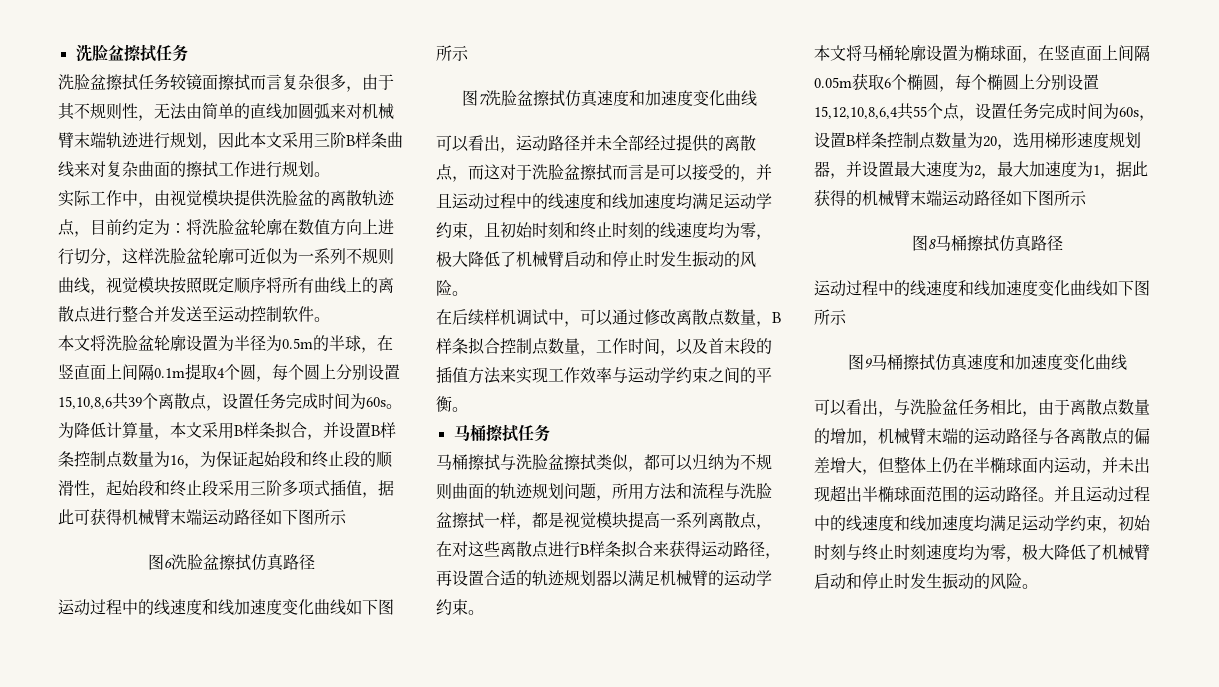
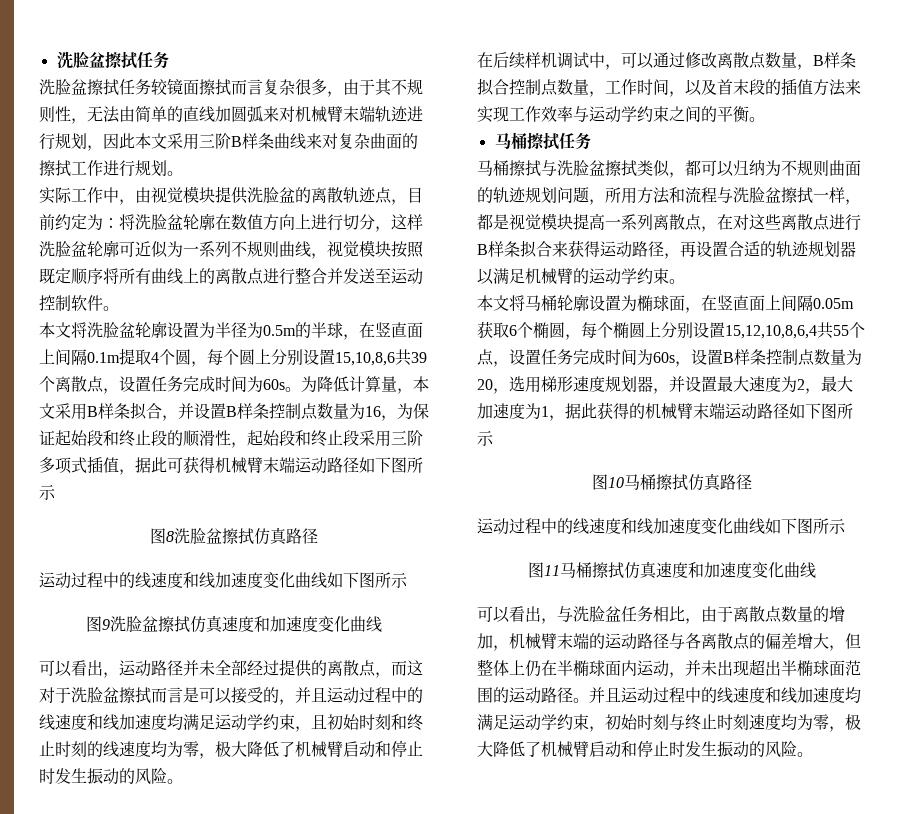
[164,558,172,568] 6 -> [166,531,174,542] 8
[478,94,487,105] 7 -> [102,619,110,630] 9
[928,239,936,249] 8 -> [608,477,624,488] 10
[864,358,873,368] 9 -> [544,565,560,576] 11

